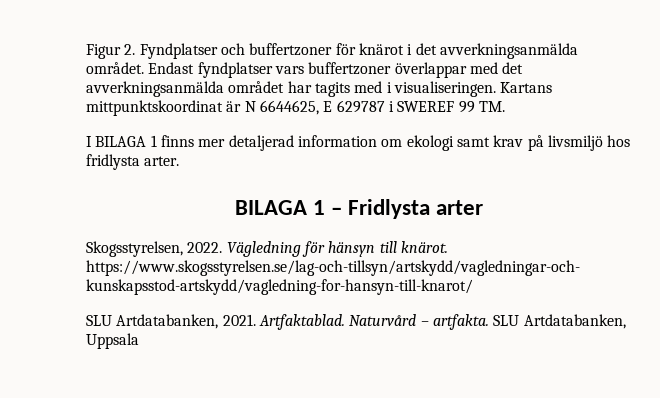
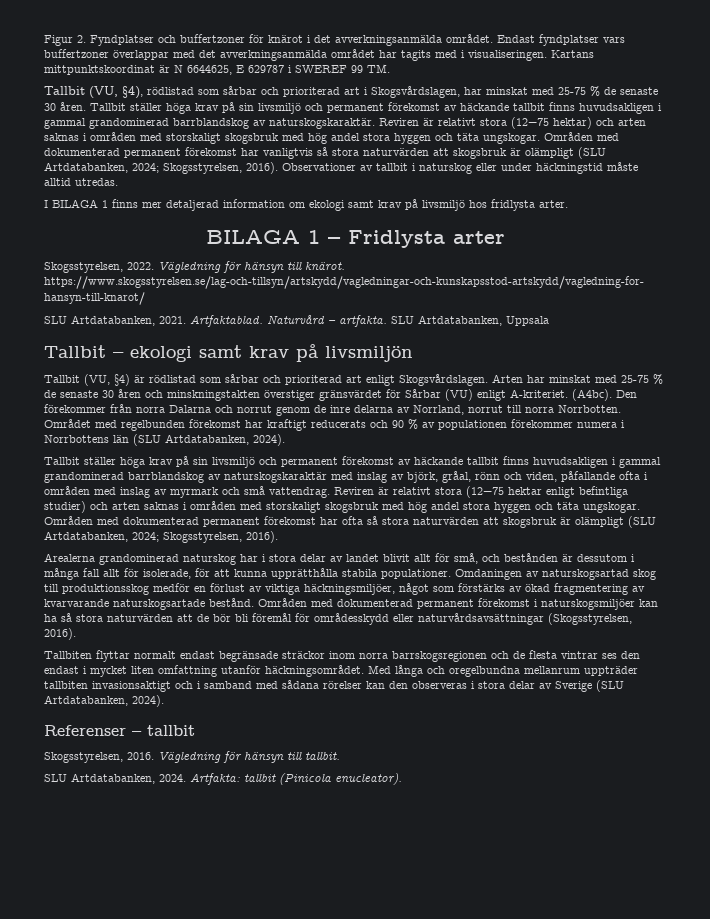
(505, 106) none -> [44,86,658,99] [44,102,662,114] [44,117,646,129] [44,132,619,144] [44,147,606,159] [44,162,638,174] [44,178,118,186] // Tallbit (VU, §4), rödlistad som sårbar och prioriterad art i Skogsvårdslagen, har minskat med 25-75 % de senaste 30 åren. Tallbit ställer höga krav på sin livsmiljö och permanent förekomst av häckande tallbit finns huvudsakligen i gammal grandominerad barrblandskog av naturskogskaraktär. Reviren är relativt stora (12−75 hektar) och arten saknas i områden med storskaligt skogsbruk med hög andel stora hyggen och täta ungskogar. Områden med dokumenterad permanent förekomst har vanligtvis så stora naturvärden att skogsbruk är olämpligt (SLU Artdatabanken, 2024; Skogsstyrelsen, 2016). Observationer av tallbit i naturskog eller under häckningstid måste alltid utredas.
(139, 341) none -> [44,344,413,362] [44,374,663,386] [44,389,637,401] [44,404,621,416] [44,419,625,431] [44,434,285,446] [44,456,661,468] [44,471,648,483] [44,486,628,498] [44,501,640,513] [44,516,656,528] [44,531,278,543] [44,553,635,565] [44,568,656,580] [44,583,645,595] [44,598,658,610] [44,613,632,625] [44,628,76,640] [44,650,640,662] [44,665,638,677] [44,680,624,692] [44,695,164,707] [44,725,195,736] [44,751,340,763] [44,773,402,785] // Tallbit – ekologi samt krav på livsmiljön // Tallbit (VU, §4) är rödlistad som sårbar och prioriterad art enligt Skogsvårdslagen. Arten har minskat med 25-75 % de senaste 30 åren och minskningstakten överstiger gränsvärdet för Sårbar (VU) enligt A-kriteriet. (A4bc). Den förekommer från norra Dalarna och norrut genom de inre delarna av Norrland, norrut till norra Norrbotten. Området med regelbunden förekomst har kraftigt reducerats och 90 % av populationen förekommer numera i Norrbottens län (SLU Artdatabanken, 2024). // Tallbit ställer höga krav på sin livsmiljö och permanent förekomst av häckande tallbit finns huvudsakligen i gammal grandominerad barrblandskog av naturskogskaraktär med inslag av björk, gråal, rönn och viden, påfallande ofta i områden med inslag av myrmark och små vattendrag. Reviren är relativt stora (12−75 hektar enligt befintliga studier) och arten saknas i områden med storskaligt skogsbruk med hög andel stora hyggen och täta ungskogar. Områden med dokumenterad permanent förekomst har ofta så stora naturvärden att skogsbruk är olämpligt (SLU Artdatabanken, 2024; Skogsstyrelsen, 2016). // Arealerna grandominerad naturskog har i stora delar av landet blivit allt för små, och bestånden är dessutom i många fall allt för isolerade, för att kunna upprätthålla stabila populationer. Omdaningen av naturskogsartad skog till produktionsskog medför en förlust av viktiga häckningsmiljöer, något som förstärks av ökad fragmentering av kvarvarande naturskogsartade bestånd. Områden med dokumenterad permanent förekomst i naturskogsmiljöer kan ha så stora naturvärden att de bör bli föremål för områdesskydd eller naturvårdsavsättningar (Skogsstyrelsen, 2016). // Tallbiten flyttar normalt endast begränsade sträckor inom norra barrskogsregionen och de flesta vintrar ses den endast i mycket liten omfattning utanför häckningsområdet. Med långa och oregelbundna mellanrum uppträder tallbiten invasionsaktigt och i samband med sådana rörelser kan den observeras i stora delar av Sverige (SLU Artdatabanken, 2024). // Referenser – tallbit // Skogsstyrelsen, 2016. Vägledning för hänsyn till tallbit. // SLU Artdatabanken, 2024. Artfakta: tallbit (Pinicola enucleator).

